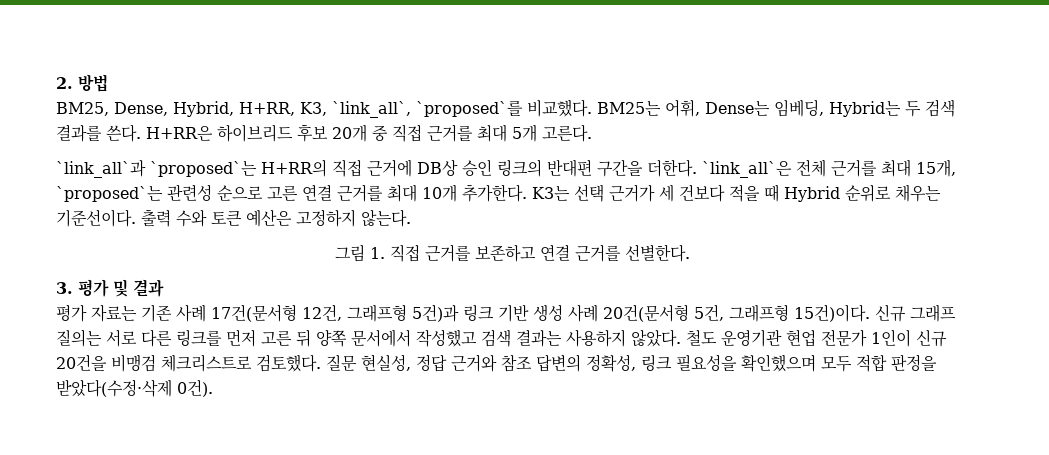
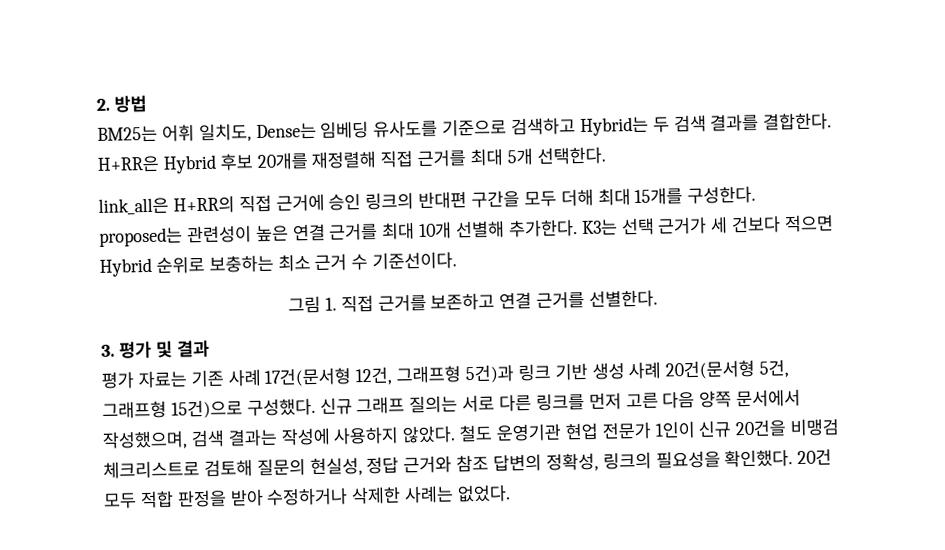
[56,99,955,118] [56,124,388,142] BM25, Dense, Hybrid, H+RR, K3, `link_all`, `proposed`를 비교했다. BM25는 어휘, Dense는 임베딩, Hybrid는 두 검색 결과를 쓴다. H+RR은 하이브리드 후보 20개 중 -> [97,112,833,143] [97,150,377,174] BM25는 어휘 일치도, Dense는 임베딩 유사도를 기준으로 검색하고 Hybrid는 두 검색 결과를 결합한다. H+RR은 Hybrid 후보 20개를 재정렬해
[542,124,592,142] [56,160,257,178] 고른다. // `link_all`과 `proposed`는 -> [536,146,606,165] [98,197,169,215] 선택한다. // link_all은
[417,159,458,176] DB상 -> (325, 202) none
[647,159,956,178] [56,184,298,202] 더한다. `link_all`은 전체 근거를 최대 15개, `proposed`는 관련성 순으로 고른 -> [523,185,757,208] [99,225,289,247] 모두 더해 최대 15개를 구성한다. proposed는 관련성이 높은
(457, 193) none -> [456,220,506,239] 선별해
[729,184,941,202] [56,209,411,227] 적을 때 Hybrid 순위로 채우는 기준선이다. 출력 수와 토큰 예산은 고정하지 않는다. -> [784,214,835,233] [99,251,458,277] 적으면 Hybrid 순위로 보충하는 최소 근거 수 기준선이다.
[794,304,870,322] 15건)이다. -> [170,397,316,419] 15건)으로 구성했다.
[296,329,311,347] 뒤 -> [662,390,696,409] 다음
[416,329,477,347] 작성했고 -> [102,430,188,450] 작성했으며,
(562, 338) none -> [280,427,331,446] 작성에
[256,354,357,372] 검토했다. 질문 -> [203,458,306,478] 검토해 질문의
[641,354,937,372] [56,379,213,397] 링크 필요성을 확인했으며 모두 적합 판정을 받았다(수정·삭제 0건). -> [602,448,833,470] [103,484,512,509] 링크의 필요성을 확인했다. 20건 모두 적합 판정을 받아 수정하거나 삭제한 사례는 없었다.

